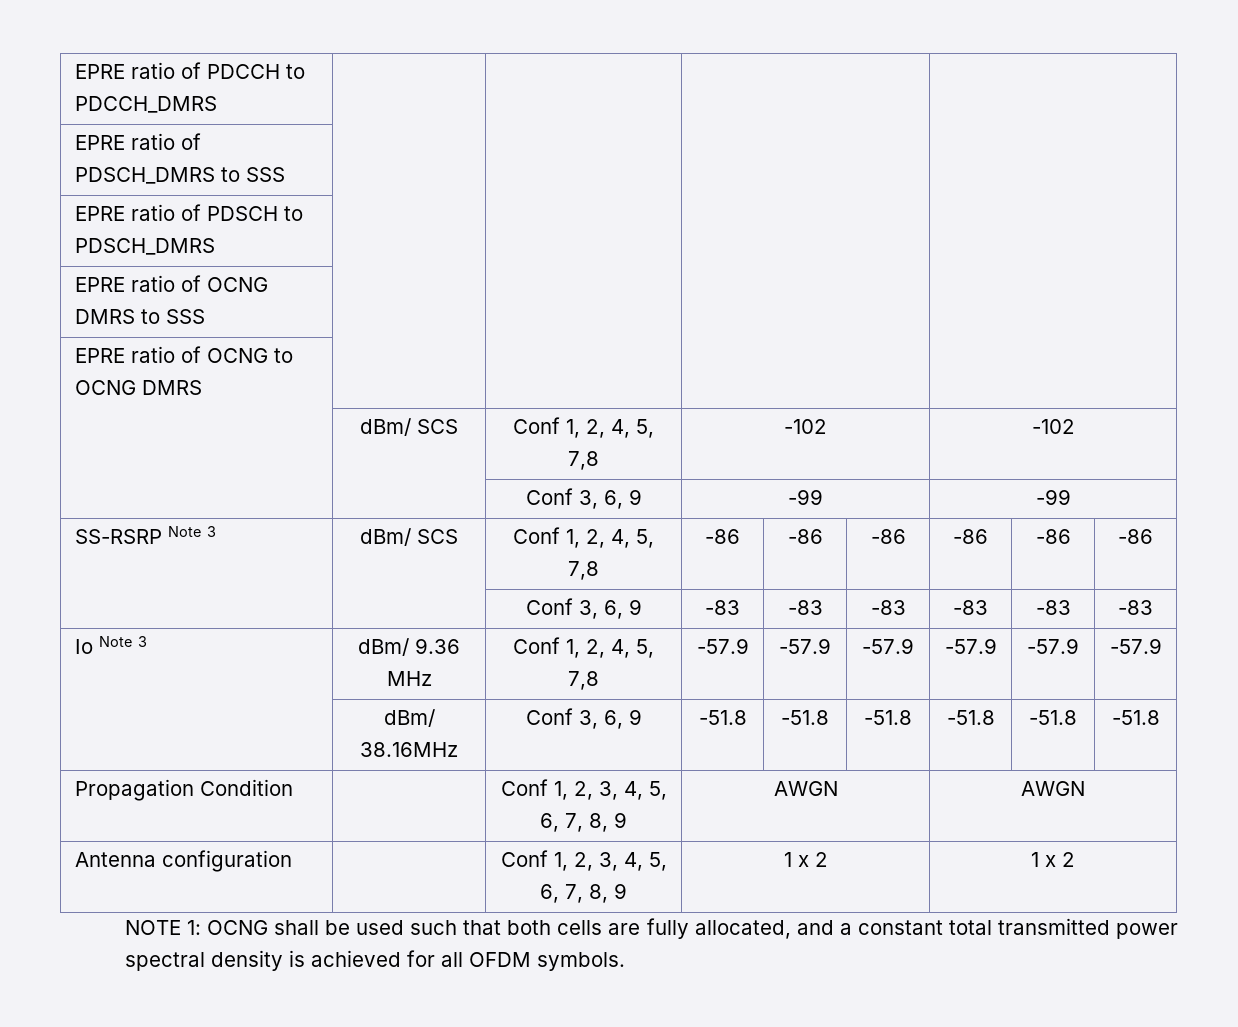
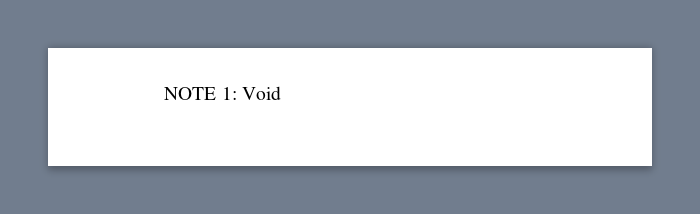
[74,62,305,79] [74,96,217,113] [74,133,201,150] [74,167,285,184] [74,204,303,221] [74,238,215,255] [74,275,268,292] [74,309,205,324] [74,346,293,363] [74,380,202,395] [360,418,458,436] [513,417,654,438] [568,451,599,470] [784,419,827,434] [1031,419,1075,434] [525,488,642,509] [788,489,823,505] [1035,489,1071,505] [74,526,216,544] [360,528,458,546] [513,527,654,548] [568,561,599,580] [705,529,740,544] [787,529,823,544] [870,529,906,544] [953,529,988,544] [1035,529,1071,544] [1118,529,1153,544] [525,598,642,619] [705,600,740,615] [787,600,823,615] [870,600,906,615] [953,600,988,615] [1035,600,1071,615] [1118,600,1153,615] [74,636,147,654] [358,638,460,656] [386,671,432,686] [513,637,654,658] [568,671,599,690] [696,638,749,654] [779,638,831,654] [862,638,914,654] [944,638,997,654] [1027,638,1079,654] [1109,638,1162,654] [383,709,435,727] [360,742,458,757] [525,708,642,729] [698,710,747,725] [781,710,829,725] [864,710,912,725] [946,710,995,725] [1029,710,1077,725] [1111,710,1160,725] [74,779,293,801] [500,779,667,800] [540,812,627,832] [773,781,838,796] [1021,781,1085,796] [74,850,292,872] [500,850,667,871] [540,883,627,903] [783,852,828,867] [1031,852,1075,867] [124,918,1179,939] [124,950,625,971] EPRE ratio of PDCCH to PDCCH_DMRS | | | | // EPRE ratio of PDSCH_DMRS to SSS | | | | // EPRE ratio of PDSCH to PDSCH_DMRS | | | | // EPRE ratio of OCNG DMRS to SSS | | | | // EPRE ratio of OCNG to OCNG DMRS | | | | // | dBm/ SCS | Conf 1, 2, 4, 5, 7,8 | -102 | -102 // | | Conf 3, 6, 9 | -99 | -99 // SS-RSRP Note 3 | dBm/ SCS | Conf 1, 2, 4, 5, 7,8 | -86 | -86 | -86 | -86 | -86 | -86 // | | Conf 3, 6, 9 | -83 | -83 | -83 | -83 | -83 | -83 // Io Note 3 | dBm/ 9.36 MHz | Conf 1, 2, 4, 5, 7,8 | -57.9 | -57.9 | -57.9 | -57.9 | -57.9 | -57.9 // | dBm/ 38.16MHz | Conf 3, 6, 9 | -51.8 | -51.8 | -51.8 | -51.8 | -51.8 | -51.8 // Propagation Condition | | Conf 1, 2, 3, 4, 5, 6, 7, 8, 9 | AWGN | AWGN // Antenna configuration | | Conf 1, 2, 3, 4, 5, 6, 7, 8, 9 | 1 x 2 | 1 x 2 // NOTE 1: OCNG shall be used such that both cells are fully allocated, and a constant total transmitted power spectral density is achieved for all OFDM symbols. -> [164,86,281,100] NOTE 1: Void

